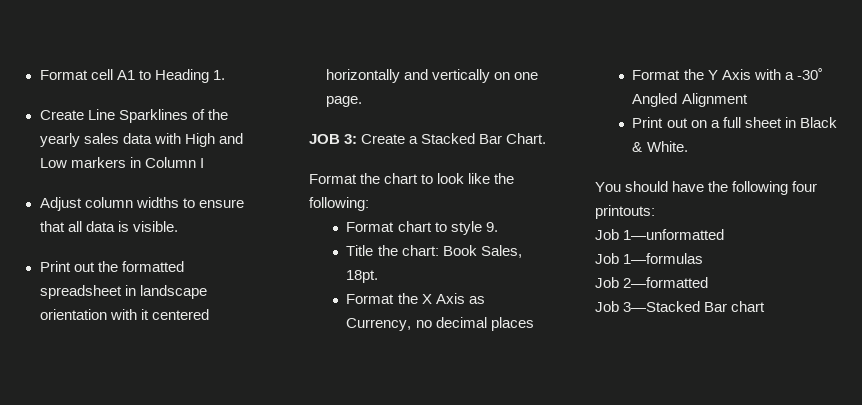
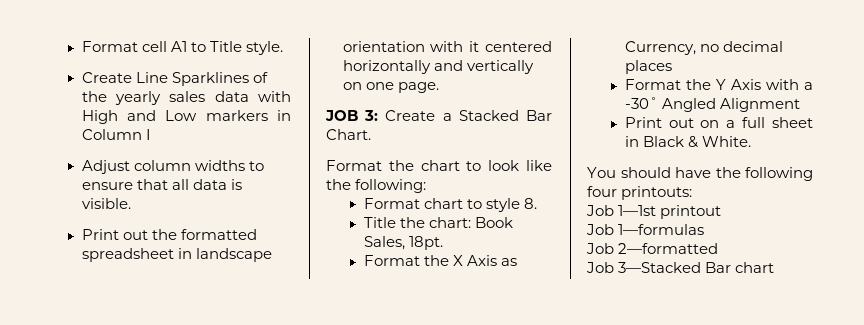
[154,69,225,83] Heading 1. -> [209,41,283,55] Title style.
[485,222,498,232] 9. -> [523,198,537,209] 8.
[623,229,725,240] 1—unformatted -> [618,205,722,219] 1—1st printout

